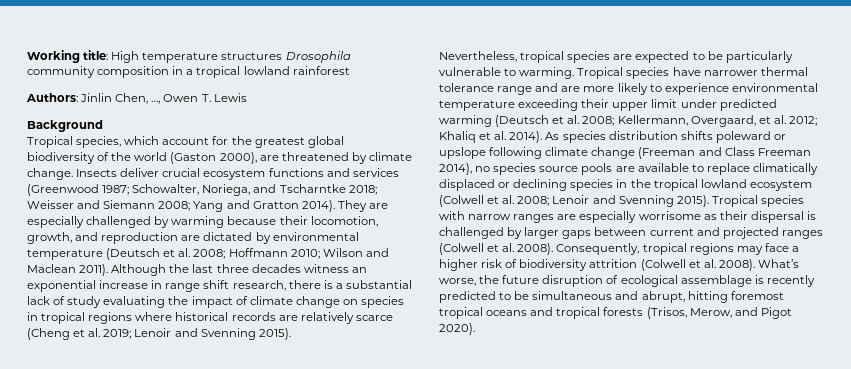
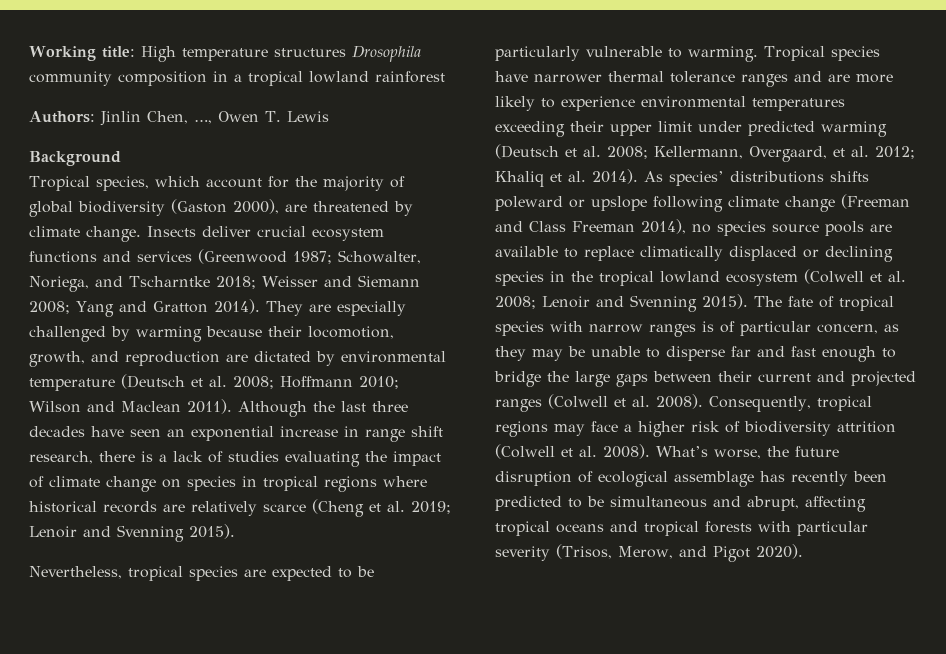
[254,136,344,148] [27,152,168,164] greatest global biodiversity of the world -> [322,176,405,191] [29,201,165,217] majority of global biodiversity
[303,264,349,273] witness -> [91,426,161,437] have seen
[345,280,412,289] substantial -> (167, 458) none
[67,296,102,308] study -> [228,451,279,462] studies
[497,86,533,95] range -> [741,74,788,87] ranges
[439,100,515,111] temperature -> [752,98,845,111] temperatures
[562,131,678,143] species distribution -> [669,171,824,186] species’ distributions
[711,195,804,207] [439,211,816,223] [439,227,560,239] Tropical species with narrow ranges are especially worrisome as their dispersal is challenged by larger -> [754,296,894,311] [495,321,899,337] [495,346,896,362] [494,371,610,387] The fate of tropical species with narrow ranges is of particular concern, as they may be unable to disperse far and fast enough to bridge the large
(647, 231) none -> [718,371,752,382] their
[754,275,815,287] is recently -> [760,471,887,486] has recently been
[687,291,784,303] hitting foremost -> [805,496,866,512] affecting
(644, 311) none -> [758,521,868,536] [495,546,550,561] with particular severity

